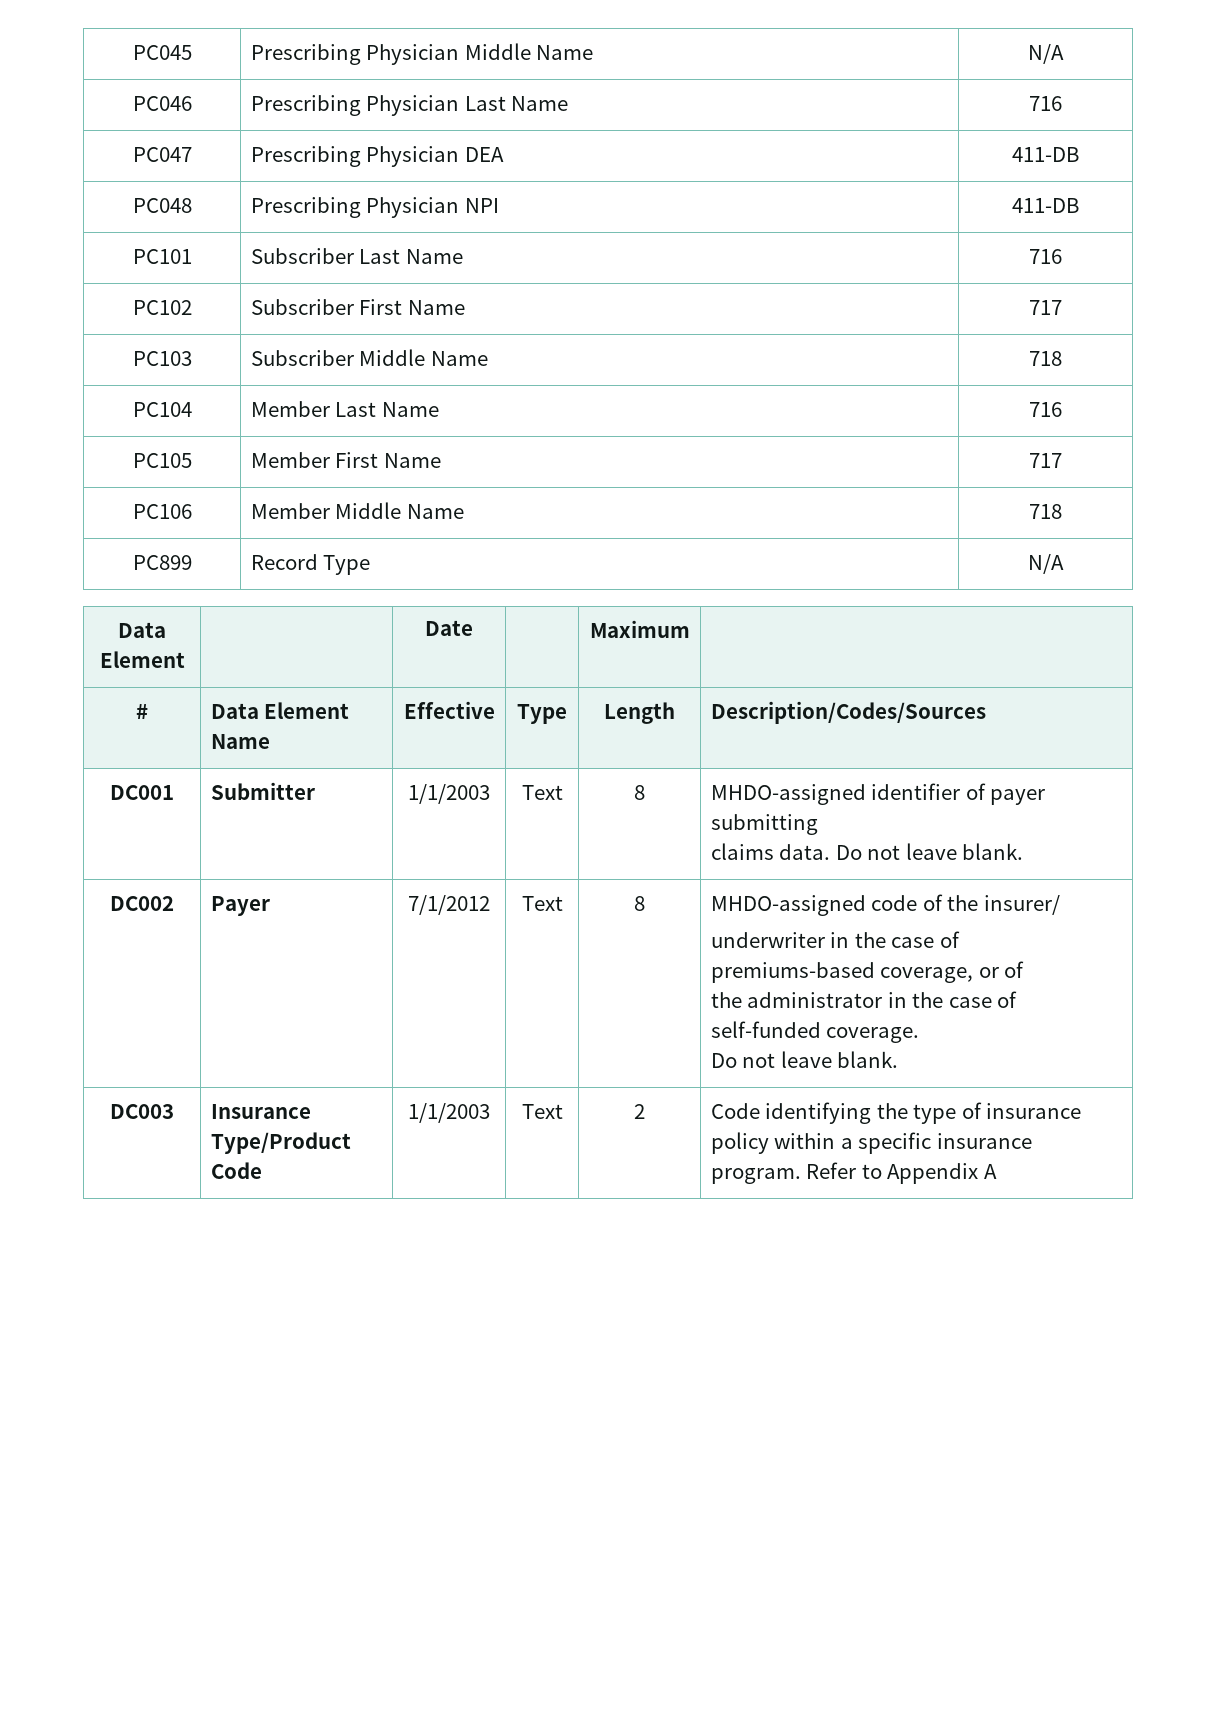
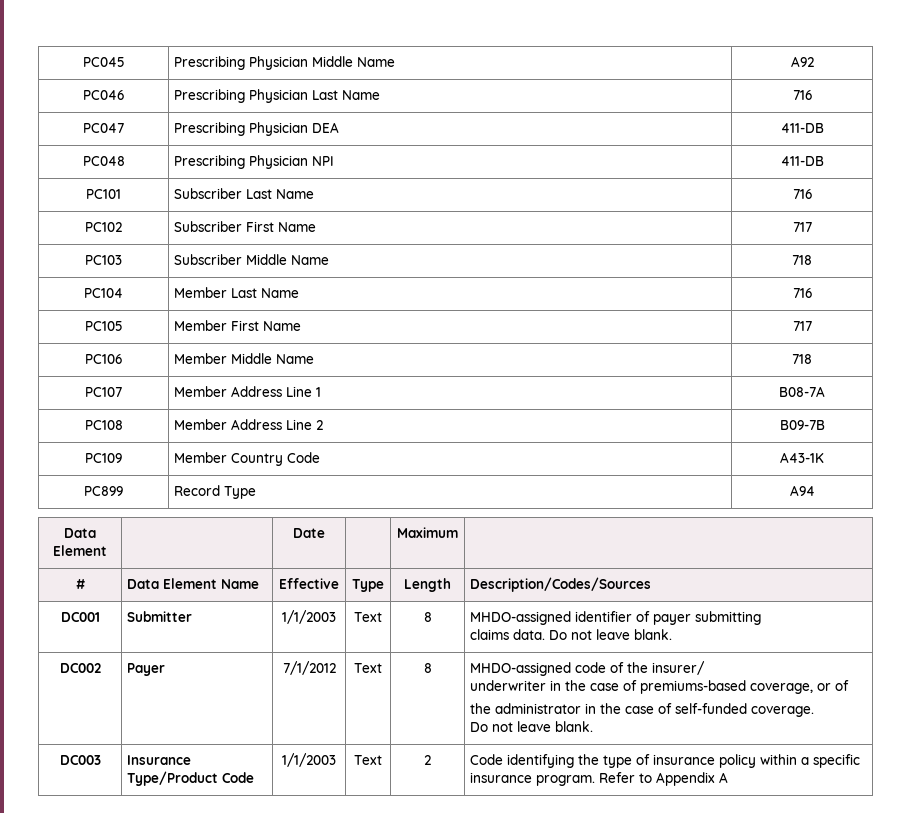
[1028,44,1064,64] N/A -> [790,56,814,67] A92
(1062, 511) none -> [85,387,122,397] [173,386,321,397] [779,386,825,397] [84,420,123,430] [173,419,323,430] [779,420,825,430] [85,453,122,463] [173,452,320,466] [780,452,824,463] // PC107 | Member Address Line 1 | B08-7A // PC108 | Member Address Line 2 | B09-7B // PC109 | Member Country Code | A43-1K
[1028,554,1064,574] N/A -> [789,485,815,496] A94

